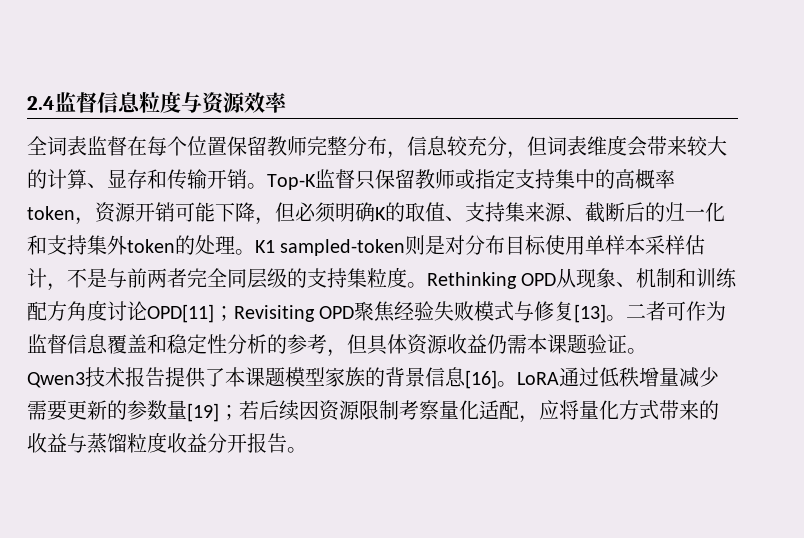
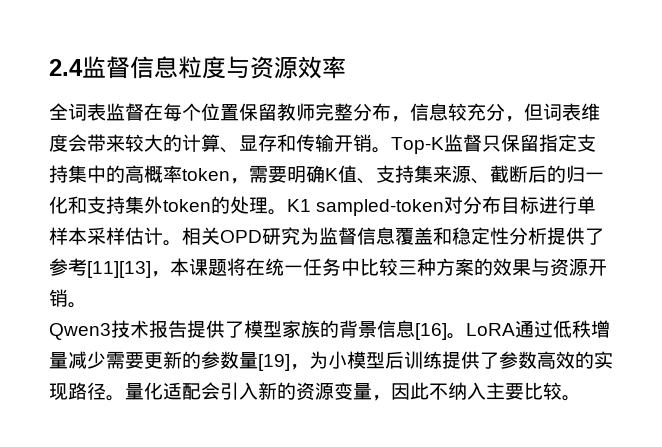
[415,169,475,190] 教师或 -> (539, 143) none
[95,202,336,225] 资源开销可能下降，但必须 -> [249,165,287,183] 需要
[385,202,425,222] 的取 -> (338, 174) none
[405,235,446,255] 则是 -> (445, 207) none
[545,235,586,255] 使用 -> [539,196,578,214] 进行
[47,267,738,291] [27,300,707,323] ，不是与前两者完全同层级的支持集粒度。Rethinking OPD从现象、机制和训练配方角度讨论OPD[11]；Revisiting OPD聚焦经验失败模式与修复[13]。二者可作 -> [163,227,300,246] 。相关OPD研究
[267,334,627,357] 的参考，但具体资源收益仍需本课题验证 -> [547,227,604,245] [49,258,607,278] [49,289,68,307] 提供了参考[11][13]，本课题将在统一任务中比较三种方案的效果与资源开销
[225,367,285,387] 本课题 -> (244, 329) none
[219,400,719,423] [27,432,287,454] ；若后续因资源限制考察量化适配，应将量化方式带来的收益与蒸馏粒度收益分开报告 -> [290,351,613,370] [49,382,562,401] ，为小模型后训练提供了参数高效的实现路径。量化适配会引入新的资源变量，因此不纳入主要比较

